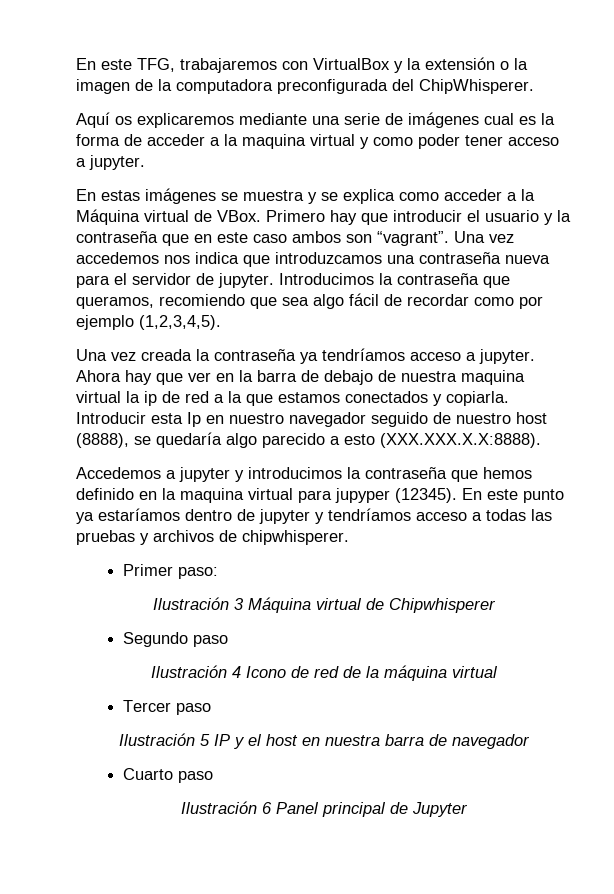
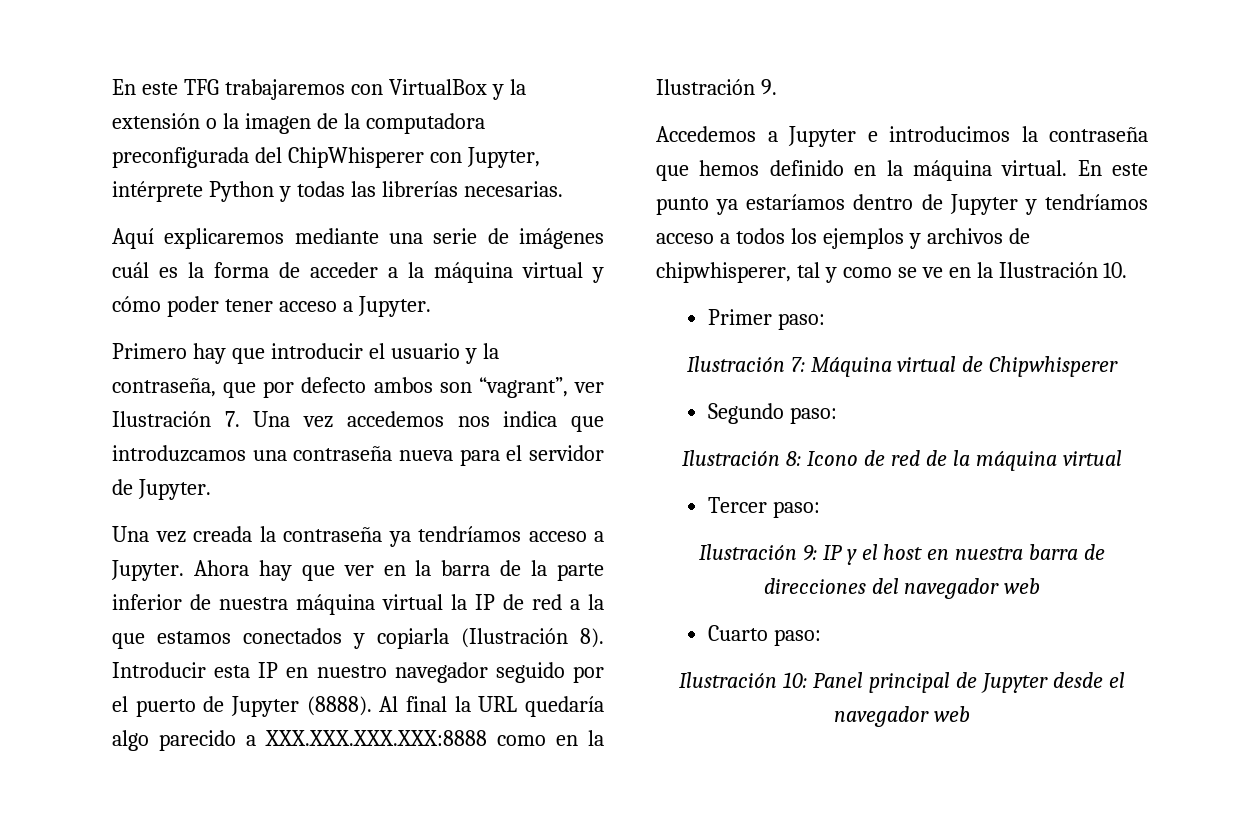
[76,58,175,72] En este TFG, -> [112,79,219,95] En este TFG
[419,79,534,94] ChipWhisperer. -> [287,147,540,168] [112,181,563,202] ChipWhisperer con Jupyter, intérprete Python y todas las librerías necesarias.
[115,116,132,125] os -> (154, 238) none
[484,113,514,125] cual -> [112,262,149,278] cuál
[242,134,306,149] maquina -> [434,262,513,283] máquina
[373,137,413,146] como -> [112,296,161,312] cómo
[89,155,145,170] [76,188,535,204] [76,209,261,225] jupyter. // En estas imágenes se muestra y se explica como acceder a la Máquina virtual de VBox. -> [357,296,431,317] Jupyter. //
[76,231,449,246] contraseña que en este caso ambos son “vagrant”. -> [112,377,604,398] [112,411,240,427] contraseña, que por defecto ambos son “vagrant”, ver Ilustración 7.
[218,273,510,288] [76,293,543,309] [76,315,221,330] jupyter. Introducimos la contraseña que queramos, recomiendo que sea algo fácil de recordar como por ejemplo (1,2,3,4,5). -> [137,479,211,500] Jupyter.
[479,349,535,364] jupyter. -> [111,560,184,581] Jupyter.
[324,370,373,385] debajo -> [531,560,604,581] [112,594,182,610] la parte inferior
[461,370,525,385] maquina -> [296,594,375,615] máquina
[144,391,157,406] ip -> [475,594,495,610] IP
[446,391,509,406] copiarla. -> [377,628,604,649] copiarla (Ilustración 8).
[187,412,201,427] Ip -> [258,662,279,678] IP
[433,412,547,424] [76,432,541,448] de nuestro host (8888), se quedaría algo parecido a esto (XXX.XXX.X.X:8888). -> [573,666,604,683] [112,696,604,717] [112,730,604,751] [656,79,777,95] por el puerto de Jupyter (8888). Al final la URL quedaría algo parecido a XXX.XXX.XXX.XXX:8888 como en la Ilustración 9.
[179,467,244,482] jupyter y -> [788,126,878,147] Jupyter e
[180,488,457,503] maquina virtual para jupyper (12345). -> [912,160,1068,181] máquina virtual.
[259,509,310,524] jupyter -> [949,194,1018,215] Jupyter
[486,509,552,521] [76,530,349,545] todas las pruebas y archivos de chipwhisperer. -> [735,228,1030,249] [656,262,1128,283] todos los ejemplos y archivos de chipwhisperer, tal y como se ve en la Ilustración 10.
[233,598,244,610] 3 -> [790,357,805,372] 7:
[193,635,229,647] [150,665,241,678] paso // Ilustración 4 -> [789,407,837,424] [682,450,802,466] paso: // Ilustración 8:
[176,703,212,715] [118,733,210,746] paso // Ilustración 5 -> [772,501,820,518] [698,544,817,561] paso: // Ilustración 9:
[451,734,530,749] navegador -> [763,578,1041,599] direcciones del navegador web
[178,771,214,783] [180,801,272,814] paso // Ilustración 6 -> [773,629,821,646] [679,672,808,688] paso: // Ilustración 10:
(468, 809) none -> [1052,672,1125,688] [834,706,970,727] desde el navegador web

